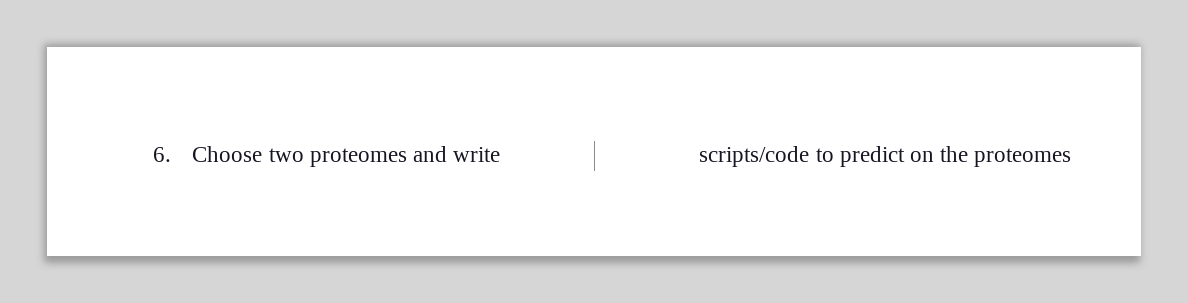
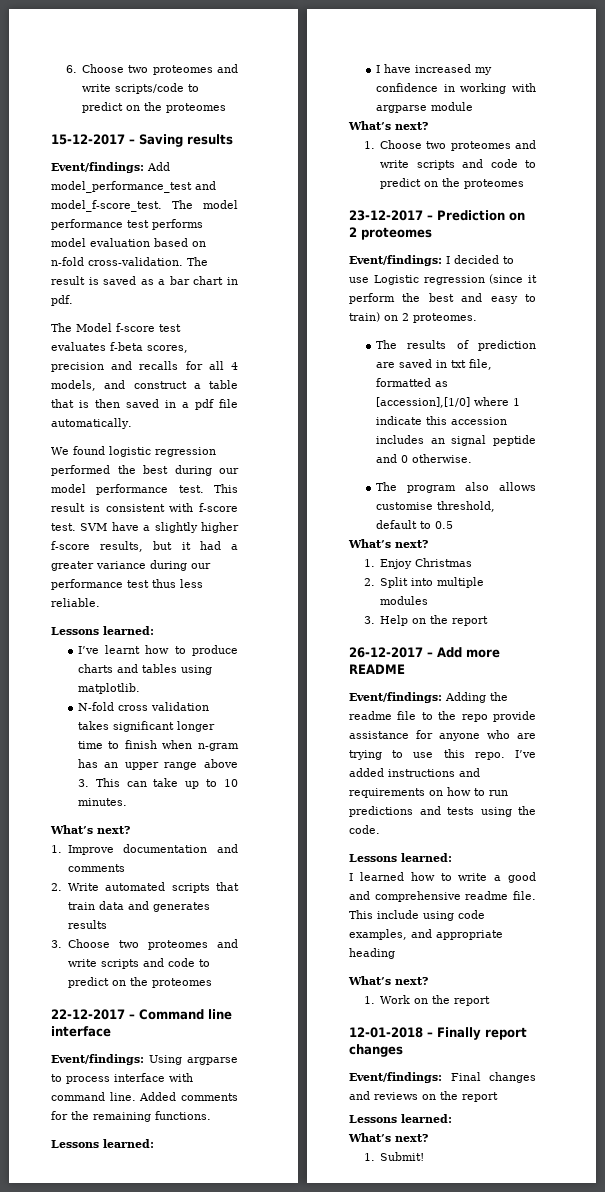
(1072, 157) none -> [51,134,233,147] [51,162,170,173] [51,181,216,193] [51,200,238,212] [51,219,203,230] [51,238,206,247] [51,257,208,266] [51,276,238,285] [51,295,73,306] [51,323,181,332] [51,342,188,353] [51,361,238,372] [51,380,238,391] [51,399,238,410] [51,418,132,429] [51,446,216,457] [51,465,239,476] [51,484,238,495] [51,503,238,512] [51,522,240,533] [51,541,238,552] [51,560,211,571] [51,579,203,590] [51,598,100,607] [51,626,154,635] [77,645,238,656] [77,664,212,675] [77,683,140,694] [77,702,209,711] [77,721,215,732] [77,740,239,751] [77,759,238,770] [77,778,239,789] [77,798,127,806] [50,825,130,834] [51,844,238,855] [67,864,125,872] [51,882,239,893] [67,901,210,912] [67,920,107,929] [51,939,238,950] [67,958,210,969] [67,977,212,988] [51,1009,232,1020] [51,1026,111,1037] [51,1054,238,1065] [51,1073,193,1084] [51,1092,238,1101] [51,1111,211,1122] [51,1139,154,1148] [375,64,492,75] [375,83,536,94] [375,102,473,113] [348,121,428,130] [363,140,536,151] [380,159,536,170] [380,178,525,189] [349,210,525,221] [349,227,432,240] [349,255,514,266] [349,274,537,285] [349,293,536,304] [349,312,477,323] [375,340,536,351] [375,359,492,370] [375,378,448,387] [375,397,520,408] [375,416,507,425] [375,435,536,446] [375,454,472,463] [375,482,536,493] [375,501,495,512] [375,520,453,529] [348,539,428,548] [363,558,473,569] [363,577,485,588] [380,596,429,605] [363,615,489,626] [349,647,500,658] [349,664,405,674] [349,692,508,703] [349,711,536,722] [349,730,536,741] [349,749,536,760] [349,768,480,777] [349,787,508,798] [349,806,536,817] [349,825,380,834] [349,853,452,862] [349,872,536,883] [349,891,536,902] [349,910,485,921] [349,929,503,940] [349,948,395,959] [348,976,428,985] [363,995,491,1006] [349,1027,527,1040] [349,1044,403,1057] [349,1072,536,1083] [349,1091,498,1102] [349,1114,452,1123] [348,1133,428,1142] [363,1152,425,1161] // 15-12-2017 – Saving results // Event/findings: Add model_performance_test and model_f-score_test. The model performance test performs model evaluation based on n-fold cross-validation. The result is saved as a bar chart in pdf. // The Model f-score test evaluates f-beta scores, precision and recalls for all 4 models, and construct a table that is then saved in a pdf file automatically. // We found logistic regression performed the best during our model performance test. This result is consistent with f-score test. SVM have a slightly higher f-score results, but it had a greater variance during our performance test thus less reliable. // Lessons learned: // I’ve learnt how to produce charts and tables using matplotlib. // N-fold cross validation takes significant longer time to finish when n-gram has an upper range above 3. This can take up to 10 minutes. // What’s next? // 1. Improve documentation and comments // 2. Write automated scripts that train data and generates results // 3. Choose two proteomes and write scripts and code to predict on the proteomes // 22-12-2017 – Command line interface // Event/findings: Using argparse to process interface with command line. Added comments for the remaining functions. // Lessons learned: // I have increased my confidence in working with argparse module // What’s next? // 1. Choose two proteomes and write scripts and code to predict on the proteomes // 23-12-2017 – Prediction on 2 proteomes // Event/findings: I decided to use Logistic regression (since it perform the best and easy to train) on 2 proteomes. // The results of prediction are saved in txt file, formatted as [accession],[1/0] where 1 indicate this accession includes an signal peptide and 0 otherwise. // The program also allows customise threshold, default to 0.5 // What’s next? // 1. Enjoy Christmas // 2. Split into multiple modules // 3. Help on the report // 26-12-2017 – Add more README // Event/findings: Adding the readme file to the repo provide assistance for anyone who are trying to use this repo. I’ve added instructions and requirements on how to run predictions and tests using the code. // Lessons learned: // I learned how to write a good and comprehensive readme file. This include using code examples, and appropriate heading // What’s next? // 1. Work on the report // 12-01-2018 – Finally report changes // Event/findings: Final changes and reviews on the report // Lessons learned: // What’s next? // 1. Submit!

